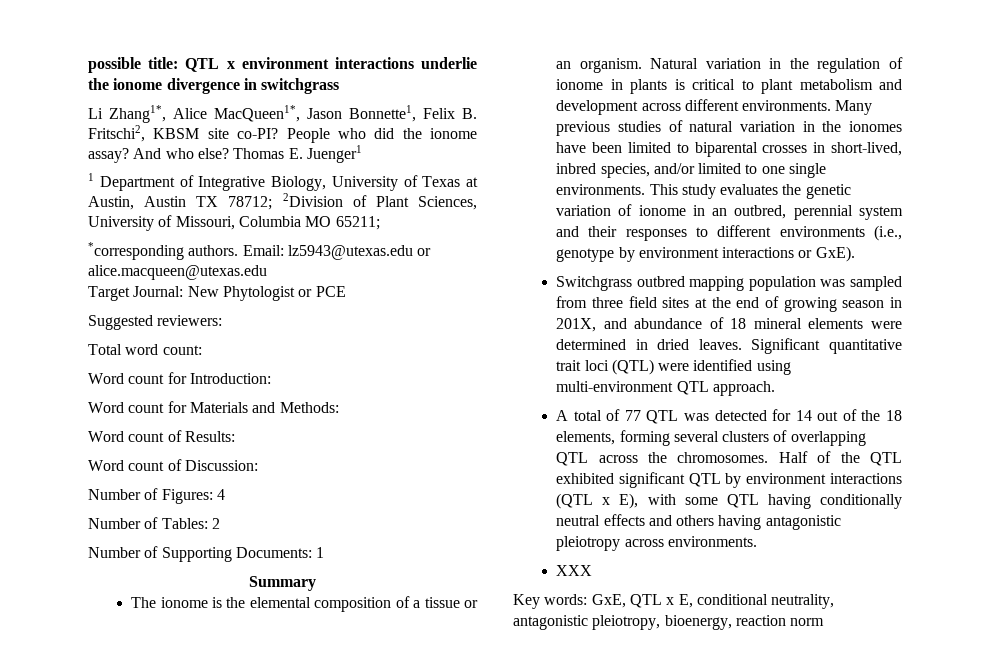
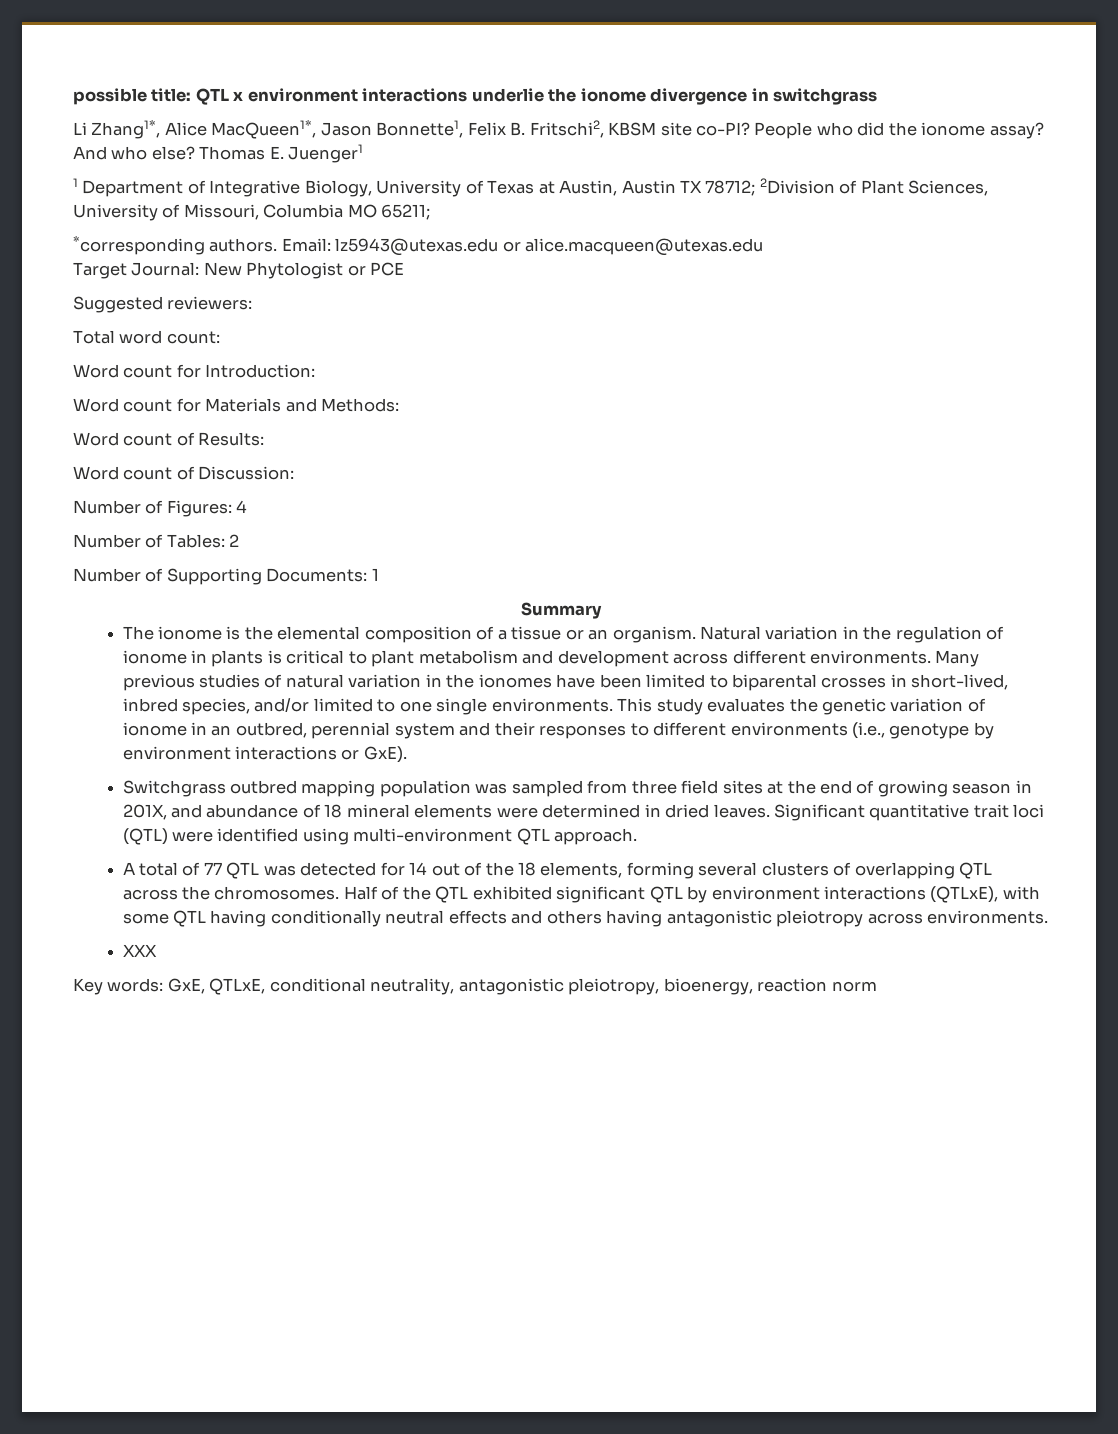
[556,493,639,509] (QTL x E), -> [930,886,999,903] (QTLxE),
[629,594,693,608] QTL x E, -> [209,978,266,995] QTLxE,

